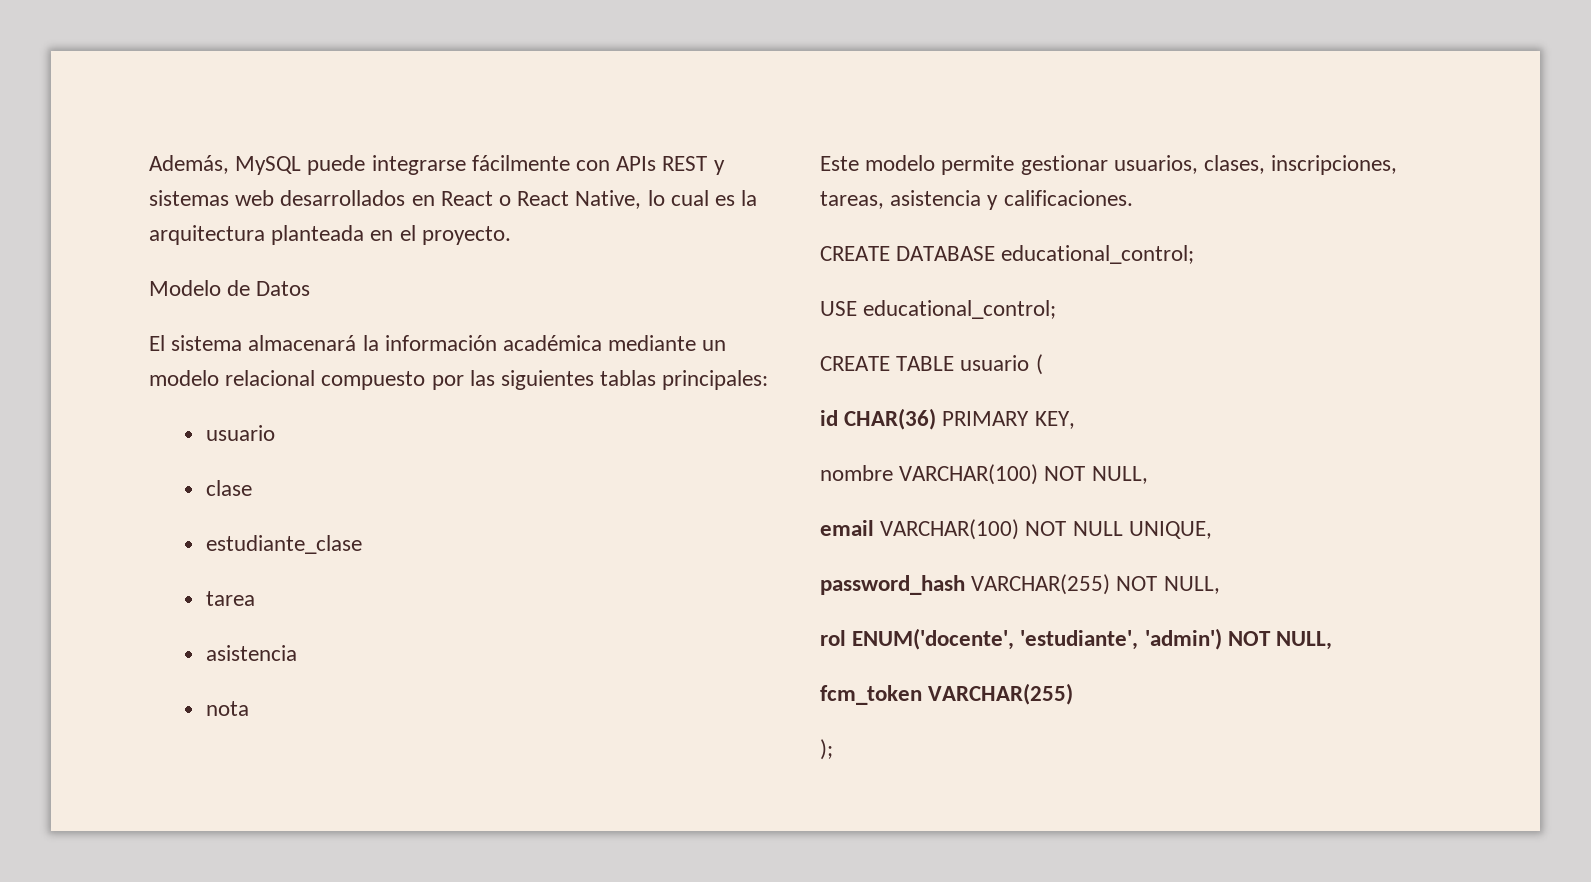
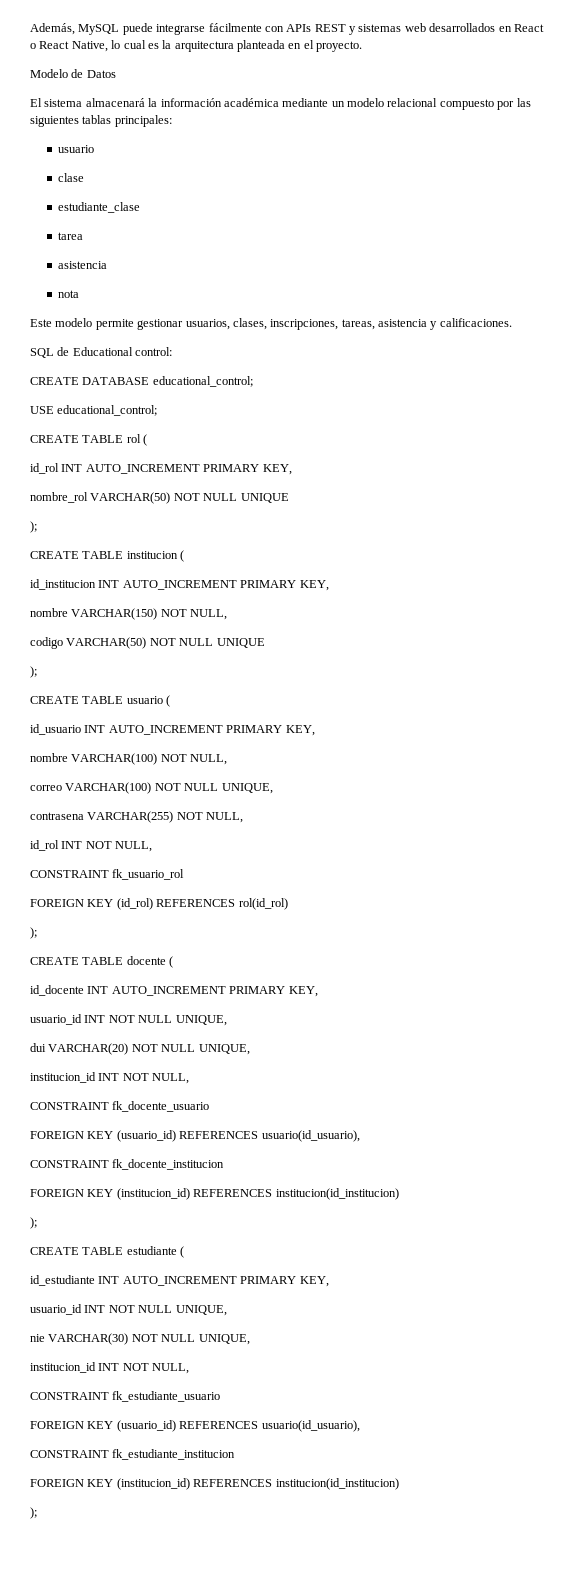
(1133, 198) none -> [30,347,173,358] // SQL de Educational control:
(1057, 309) none -> [30,434,148,446] [30,463,292,475] [30,492,289,504] [30,521,37,533] [30,550,185,562] [30,579,329,591] [30,608,228,620] [30,637,265,649] [30,666,37,678] // CREATE TABLE rol ( // id_rol INT AUTO_INCREMENT PRIMARY KEY, // nombre_rol VARCHAR(50) NOT NULL UNIQUE // ); // CREATE TABLE institucion ( // id_institucion INT AUTO_INCREMENT PRIMARY KEY, // nombre VARCHAR(150) NOT NULL, // codigo VARCHAR(50) NOT NULL UNIQUE // );
[820,408,937,430] id CHAR(36) -> [30,724,223,735] id_usuario INT AUTO_INCREMENT
[820,520,874,536] email -> [30,785,62,791] correo
[820,575,965,595] password_hash -> [30,812,84,820] contrasena
[820,628,1333,650] [820,683,1074,705] rol ENUM('docente', 'estudiante', 'admin') NOT NULL, // fcm_token VARCHAR(255) -> [30,840,153,852] [30,869,185,880] [30,898,288,910] [30,927,37,939] [30,956,174,968] [30,985,318,997] [30,1014,227,1026] [30,1043,250,1055] [30,1072,190,1084] [30,1101,210,1112] [30,1130,360,1142] [30,1159,225,1170] [30,1188,399,1200] [30,1217,37,1229] [30,1246,185,1258] [30,1275,329,1287] [30,1304,227,1316] [30,1333,250,1345] [30,1362,190,1374] [30,1391,221,1402] [30,1420,360,1432] [30,1449,236,1460] [30,1478,399,1490] id_rol INT NOT NULL, // CONSTRAINT fk_usuario_rol // FOREIGN KEY (id_rol) REFERENCES rol(id_rol) // ); // CREATE TABLE docente ( // id_docente INT AUTO_INCREMENT PRIMARY KEY, // usuario_id INT NOT NULL UNIQUE, // dui VARCHAR(20) NOT NULL UNIQUE, // institucion_id INT NOT NULL, // CONSTRAINT fk_docente_usuario // FOREIGN KEY (usuario_id) REFERENCES usuario(id_usuario), // CONSTRAINT fk_docente_institucion // FOREIGN KEY (institucion_id) REFERENCES institucion(id_institucion) // ); // CREATE TABLE estudiante ( // id_estudiante INT AUTO_INCREMENT PRIMARY KEY, // usuario_id INT NOT NULL UNIQUE, // nie VARCHAR(30) NOT NULL UNIQUE, // institucion_id INT NOT NULL, // CONSTRAINT fk_estudiante_usuario // FOREIGN KEY (usuario_id) REFERENCES usuario(id_usuario), // CONSTRAINT fk_estudiante_institucion // FOREIGN KEY (institucion_id) REFERENCES institucion(id_institucion)

